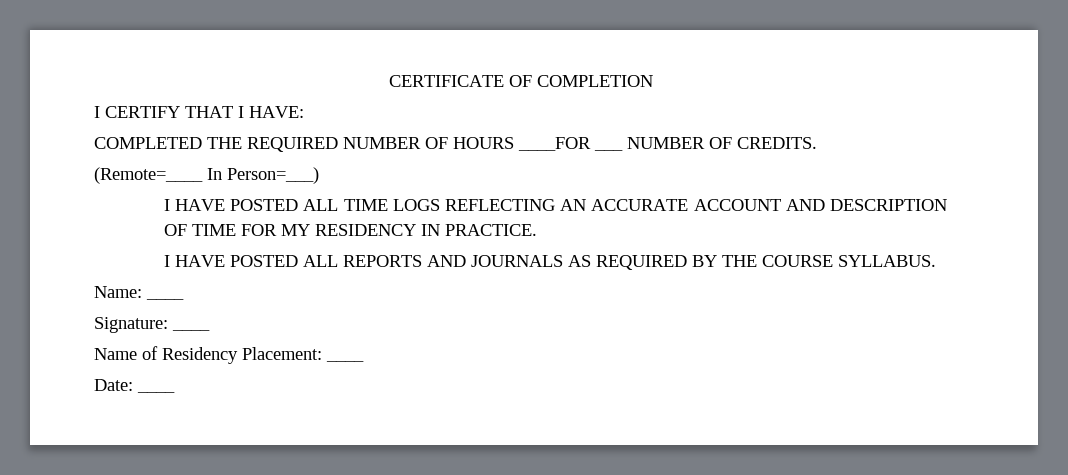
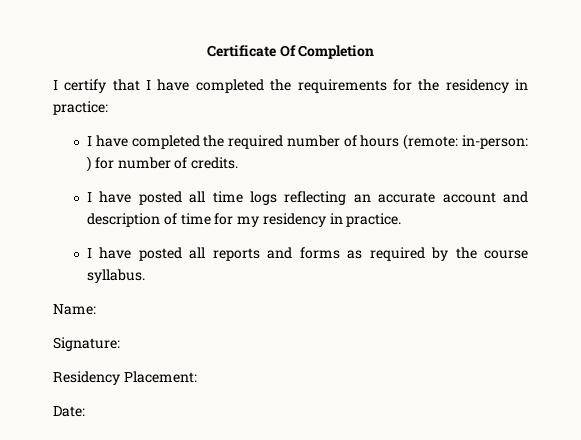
[388,75,653,87] [94,106,304,118] [94,137,623,152] [627,137,817,149] [94,167,319,184] [163,199,947,211] [163,224,537,236] [163,255,936,270] CERTIFICATE OF COMPLETION // I CERTIFY THAT I HAVE: // COMPLETED THE REQUIRED NUMBER OF HOURS ____FOR ___ NUMBER OF CREDITS. // (Remote=____ In Person=___) // I HAVE POSTED ALL TIME LOGS REFLECTING AN ACCURATE ACCOUNT AND DESCRIPTION OF TIME FOR MY RESIDENCY IN PRACTICE. // I HAVE POSTED ALL REPORTS AND JOURNALS AS REQUIRED BY THE COURSE SYLLABUS. -> [206,45,375,59] [53,79,528,93] [53,101,108,115] [86,134,529,150] [86,156,239,172] [86,191,528,205] [86,213,402,227] [86,247,528,261] [86,269,145,283] Certificate Of Completion // I certify that I have completed the requirements for the residency in practice: // I have completed the required number of hours (remote: in-person: ) for number of credits. // I have posted all time logs reflecting an accurate account and description of time for my residency in practice. // I have posted all reports and forms as required by the course syllabus.
[146,298,184,300] ____ -> (96, 309) none
[172,329,210,331] [94,346,158,360] ____ // Name of -> (120, 344) //
[326,360,364,362] ____ -> (197, 377) none
[137,391,175,393] ____ -> (85, 411) none

